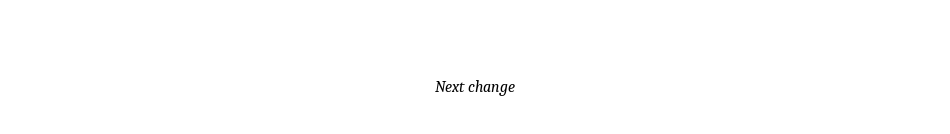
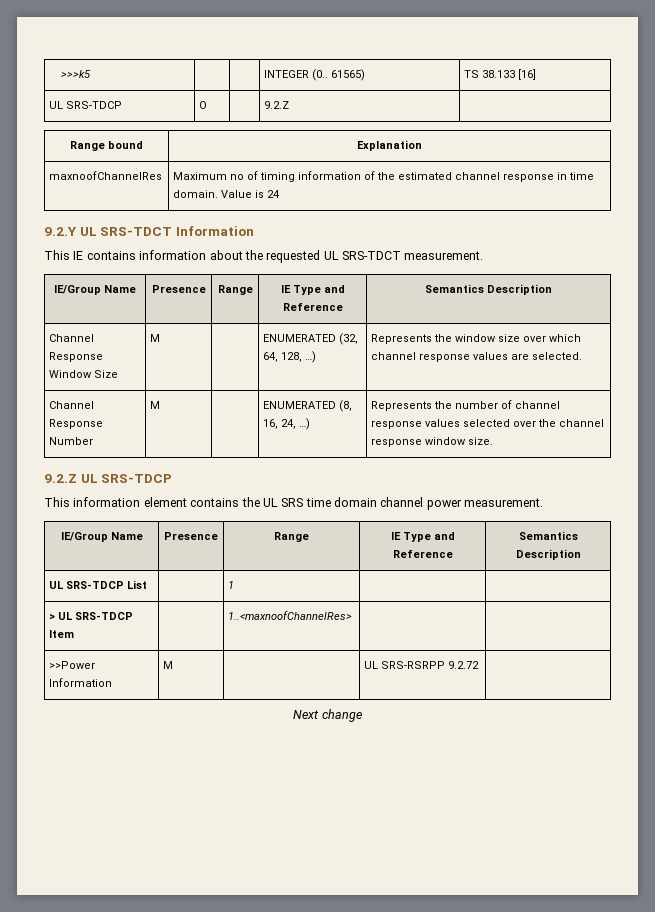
(434, 86) none -> [60,70,91,78] [264,69,366,81] [464,69,537,80] [49,101,123,109] [199,101,208,109] [264,101,290,109] [70,141,143,151] [356,140,422,151] [49,171,163,180] [173,171,595,182] [173,190,281,198] [44,226,254,236] [44,250,484,263] [54,285,136,295] [151,285,206,293] [217,285,253,295] [280,285,345,295] [282,303,343,311] [424,284,552,295] [49,334,95,342] [49,352,104,362] [49,370,119,378] [150,334,161,342] [263,333,359,345] [263,351,317,363] [371,334,582,344] [371,352,583,362] [49,401,95,409] [49,419,104,429] [49,437,94,445] [150,401,161,409] [263,400,353,412] [263,418,311,430] [371,400,561,411] [371,419,605,429] [371,437,494,447] [44,474,173,483] [44,497,544,510] [60,532,143,542] [164,532,218,540] [274,532,309,542] [390,532,455,542] [392,550,453,558] [518,531,578,540] [515,549,581,560] [49,580,148,589] [228,581,235,589] [49,612,134,620] [49,630,75,638] [228,611,353,620] [49,661,96,669] [49,678,113,687] [163,661,174,669] [364,661,480,669] >>>k5 | | | INTEGER (0.. 61565) | TS 38.133 [16] // UL SRS-TDCP | O | | 9.2.Z | // Range bound | Explanation // maxnoofChannelRes | Maximum no of timing information of the estimated channel response in time domain. Value is 24 // 9.2.Y UL SRS-TDCT Information // This IE contains information about the requested UL SRS-TDCT measurement. // IE/Group Name | Presence | Range | IE Type and Reference | Semantics Description // Channel Response Window Size | M | | ENUMERATED (32, 64, 128, …) | Represents the window size over which channel response values are selected. // Channel Response Number | M | | ENUMERATED (8, 16, 24, …) | Represents the number of channel response values selected over the channel response window size. // 9.2.Z UL SRS-TDCP // This information element contains the UL SRS time domain channel power measurement. // IE/Group Name | Presence | Range | IE Type and Reference | Semantics Description // UL SRS-TDCP List | | 1 | | // > UL SRS-TDCP Item | | 1..<maxnoofChannelRes> | | // >>Power Information | M | | UL SRS-RSRPP 9.2.72 | //

